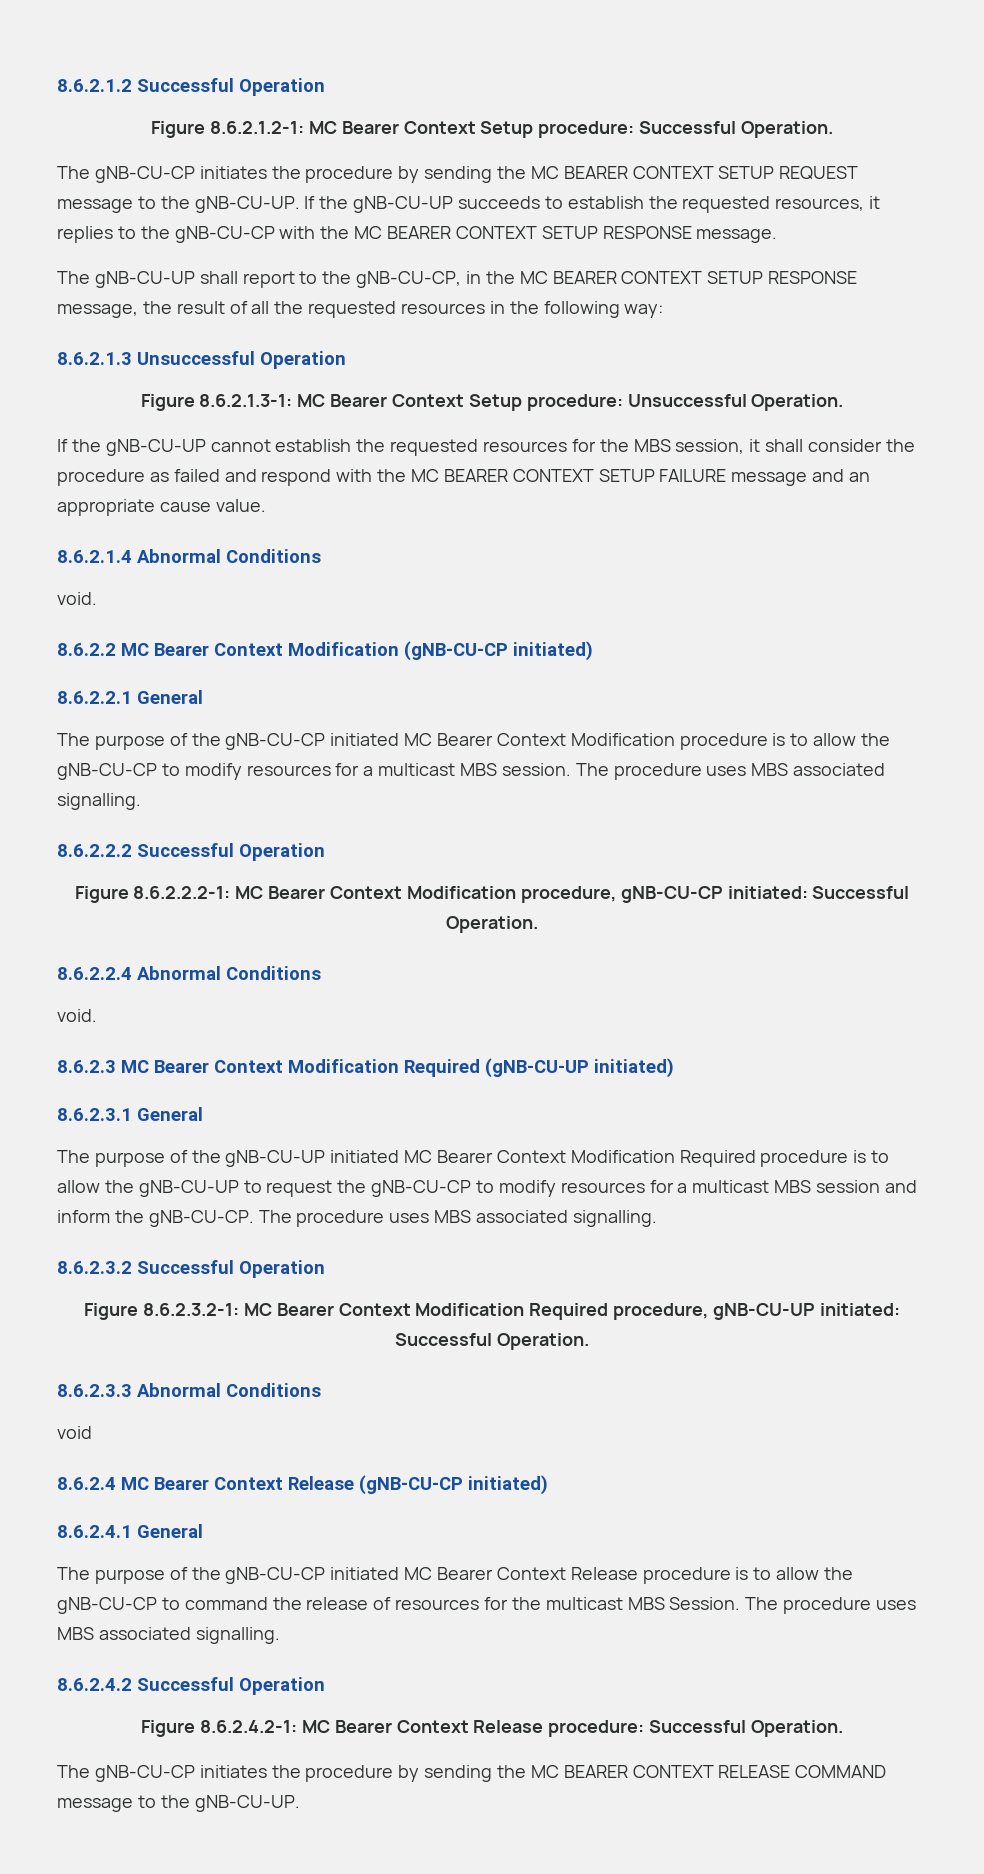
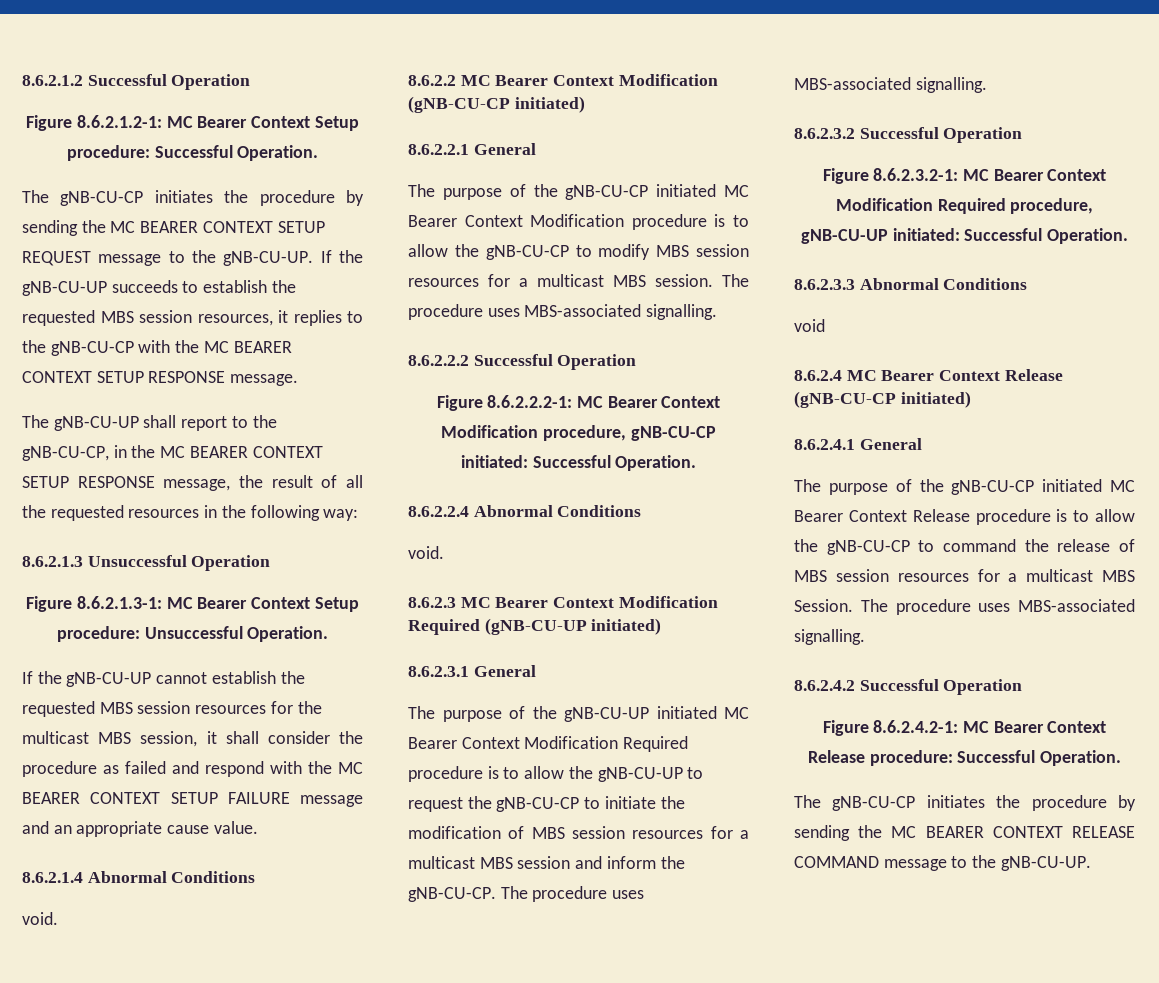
(771, 204) none -> [100,310,192,323] MBS session
[483,439,629,452] resources for the -> [99,701,322,714] [22,731,89,744] MBS session resources for the multicast
(242, 771) none -> [656,244,749,257] MBS session
[751,763,886,776] MBS associated -> [524,304,642,317] MBS-associated
[498,1180,556,1197] modify -> [604,796,685,809] [408,826,625,839] initiate the modification of MBS session
[434,1210,569,1223] MBS associated -> [794,77,911,90] MBS-associated
[395,1597,541,1610] resources for the -> [794,569,1018,582] MBS session resources for a
[57,1627,191,1640] MBS associated -> [1018,599,1135,612] MBS-associated

